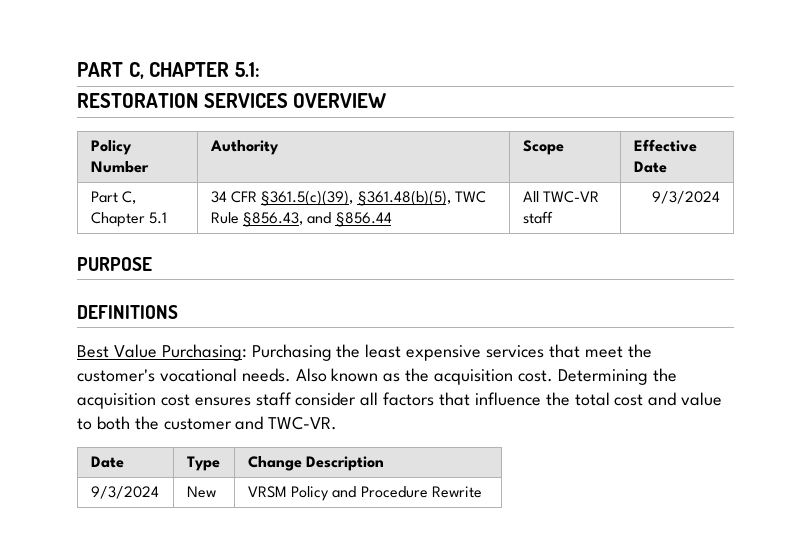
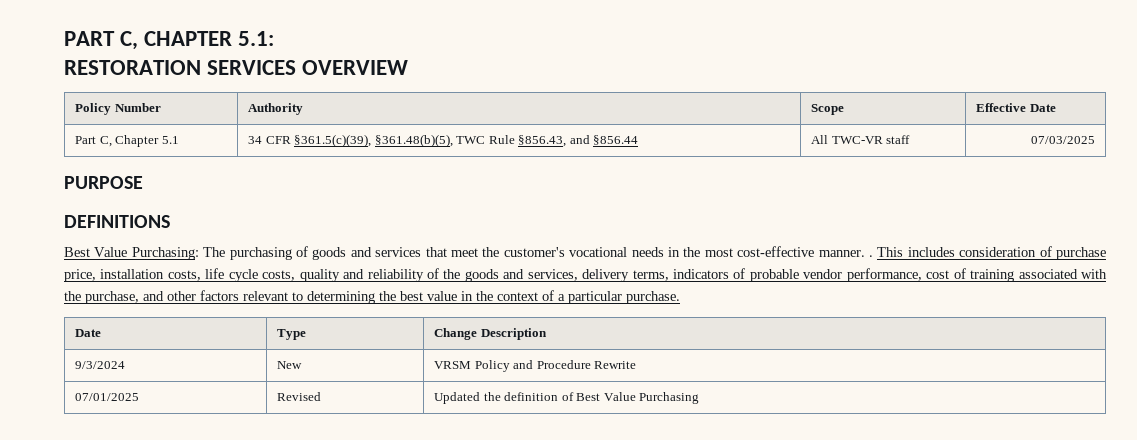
[652,191,721,204] 9/3/2024 -> [1030,136,1095,144] 07/03/2025
[251,344,482,361] Purchasing the least expensive -> [203,246,372,260] The purchasing of goods and
[241,368,677,385] [77,392,723,409] [77,416,338,430] needs. Also known as the acquisition cost. Determining the acquisition cost ensures staff consider all factors that influence the total cost and value to both the customer and TWC-VR. -> [631,246,1106,260] [64,268,1108,282] [64,290,680,304] needs in the most cost-effective manner. . This includes consideration of purchase price, installation costs, life cycle costs, quality and reliability of the goods and services, delivery terms, indicators of probable vendor performance, cost of training associated with the purchase, and other factors relevant to determining the best value in the context of a particular purchase.
(482, 492) none -> [75,393,140,401] [277,392,322,401] [434,392,700,404] // 07/01/2025 | Revised | Updated the definition of Best Value Purchasing

